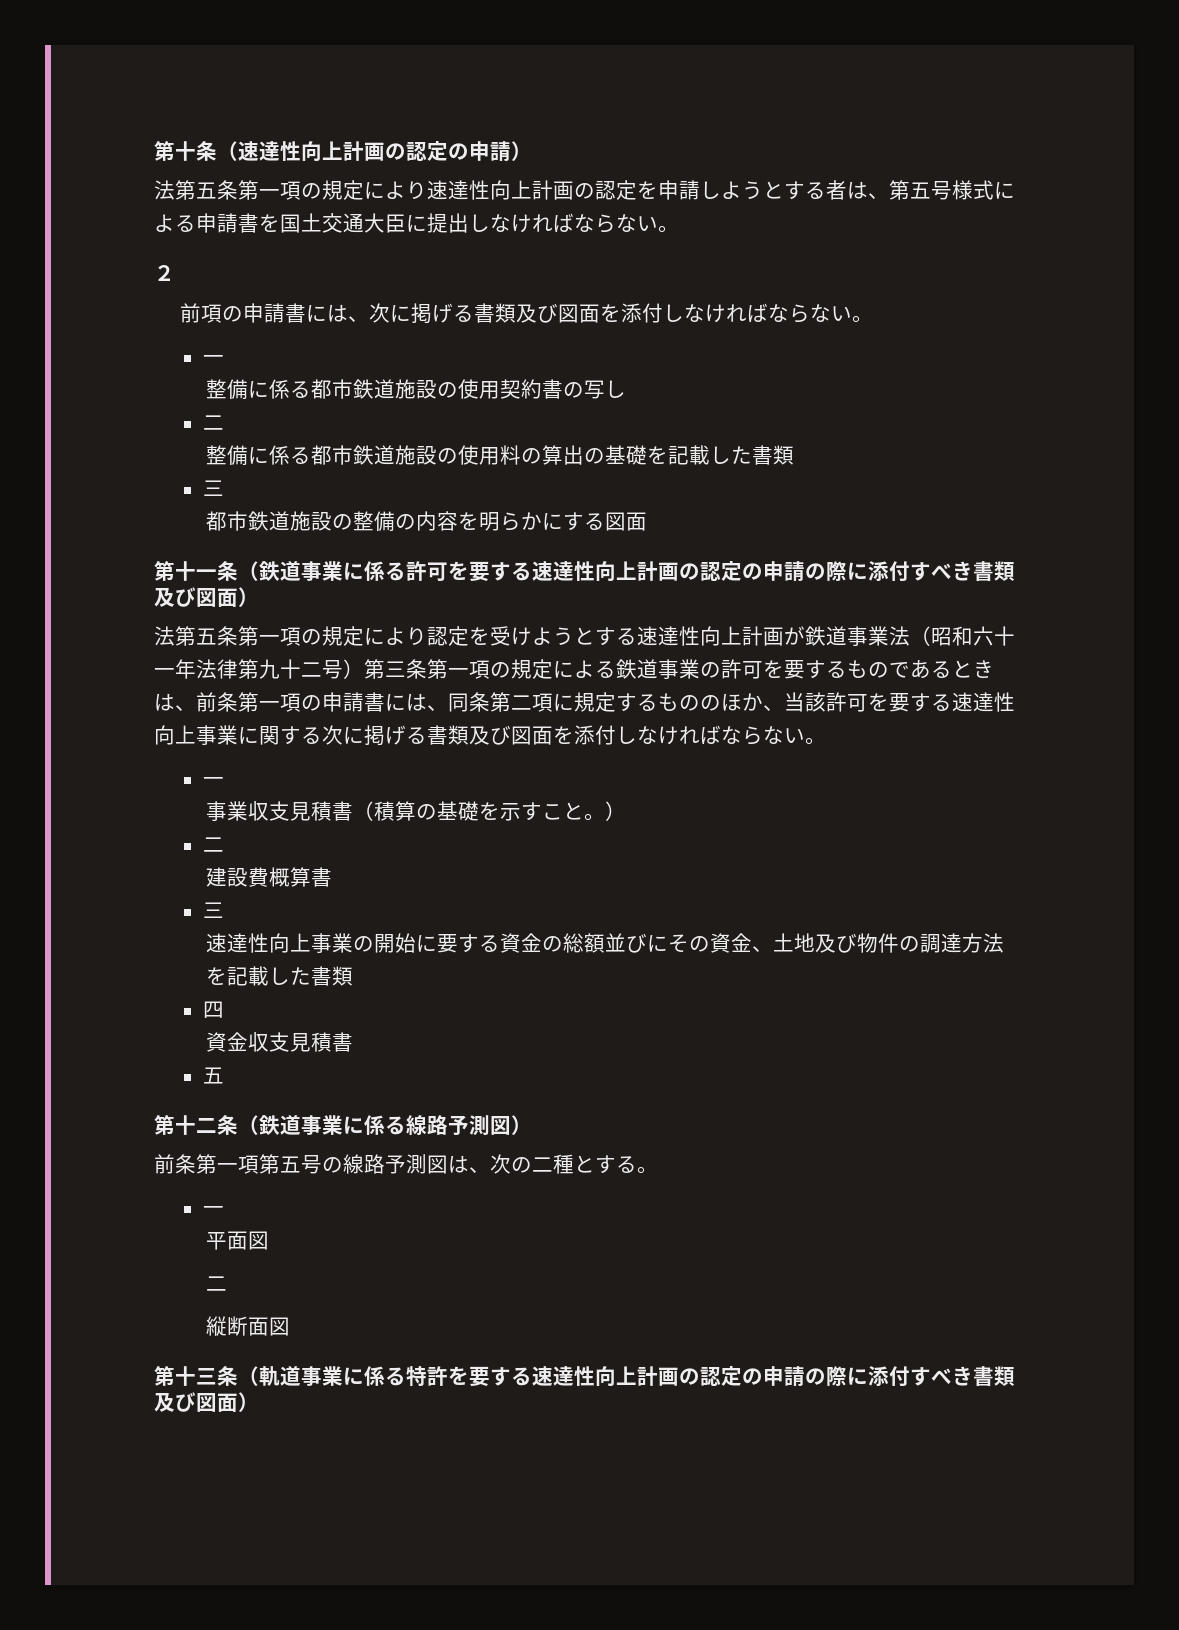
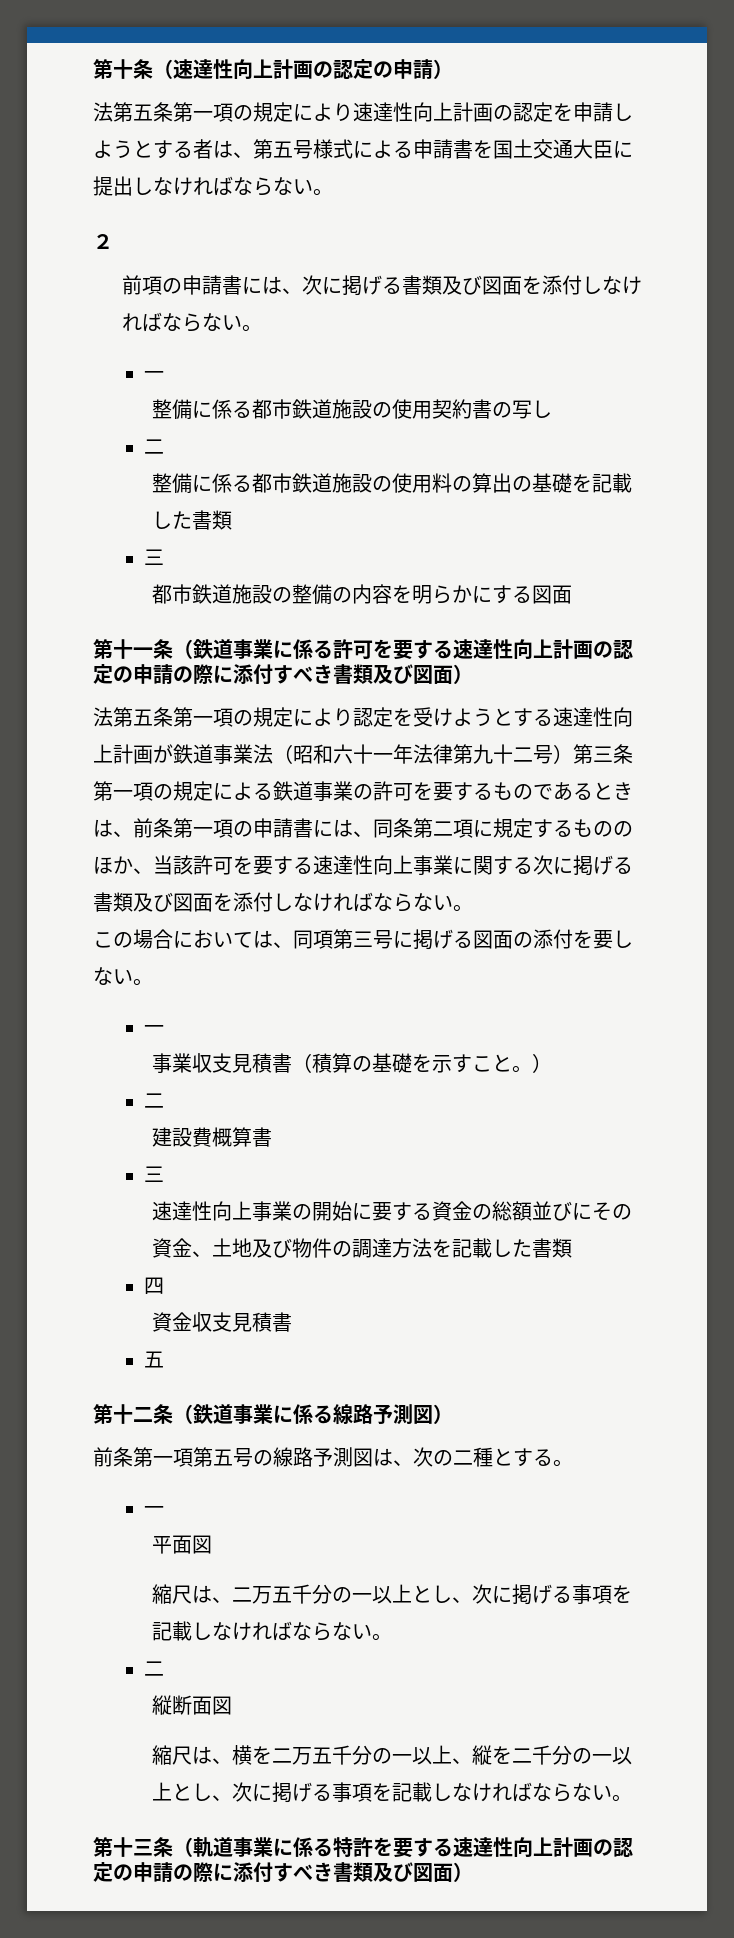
(826, 741) none -> [93,929,633,950] [93,967,153,986] // この場合においては、同項第三号に掲げる図面の添付を要しない。
[206,1276,228,1291] [206,1316,291,1336] 二 // 縦断面図 -> [151,1584,632,1605] [151,1621,392,1641] [144,1661,165,1676] [151,1695,232,1715] [151,1745,632,1765] [151,1782,632,1803] 縮尺は、二万五千分の一以上とし、次に掲げる事項を記載しなければならない。 // 二 // 縦断面図 // 縮尺は、横を二万五千分の一以上、縦を二千分の一以上とし、次に掲げる事項を記載しなければならない。

